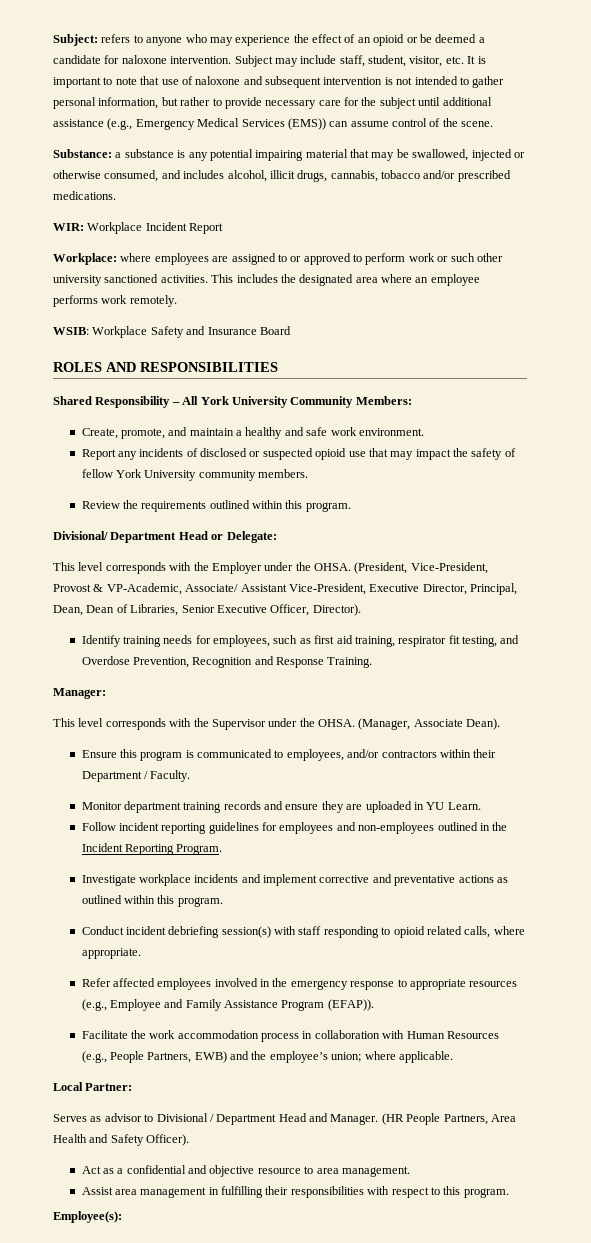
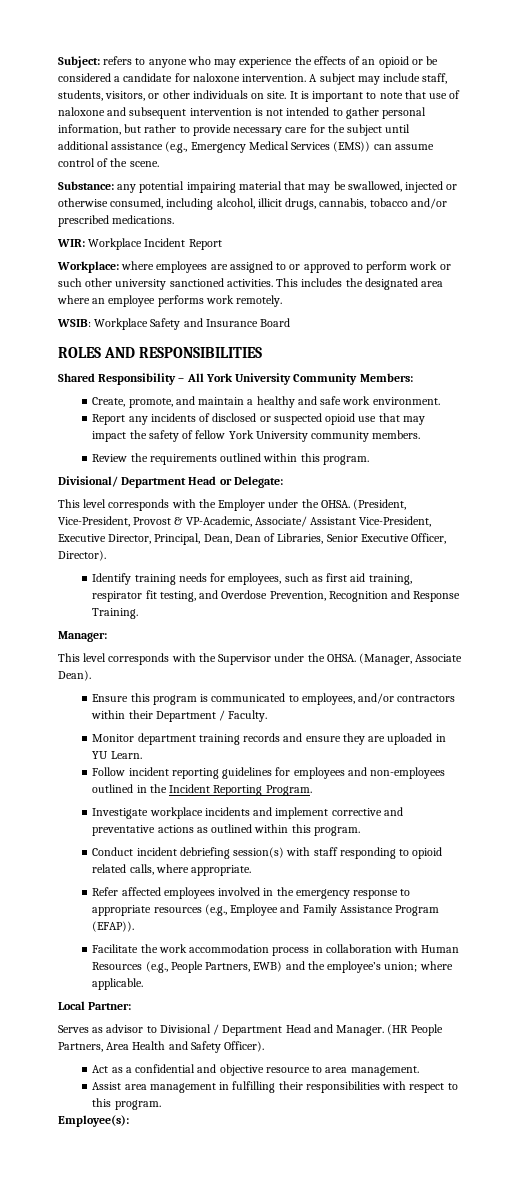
[312,34,342,43] effect -> [313,56,346,65] effects
[435,34,477,43] deemed -> [58,73,111,82] considered
[234,55,273,67] Subject -> [309,73,355,85] A subject
[368,55,464,67] student, visitor, etc. -> [58,90,287,101] students, visitors, or other individuals on site.
[115,149,186,158] a substance is -> (114, 185) none
[161,170,225,179] and includes -> [166,198,214,210] including

